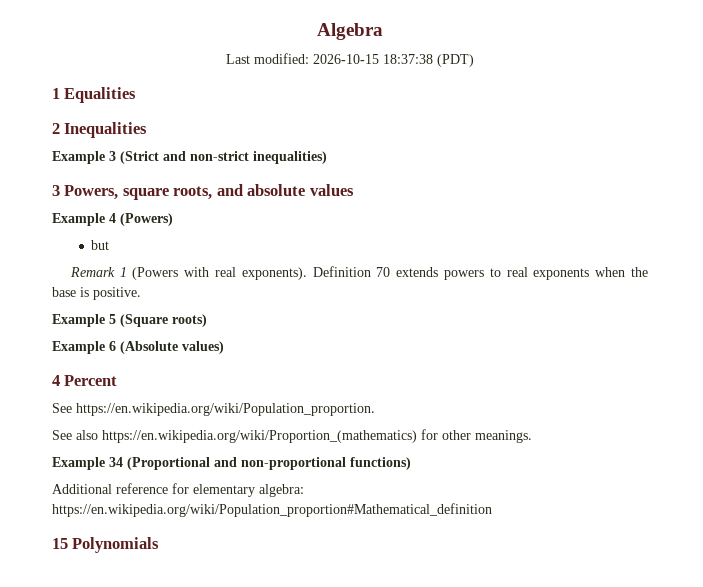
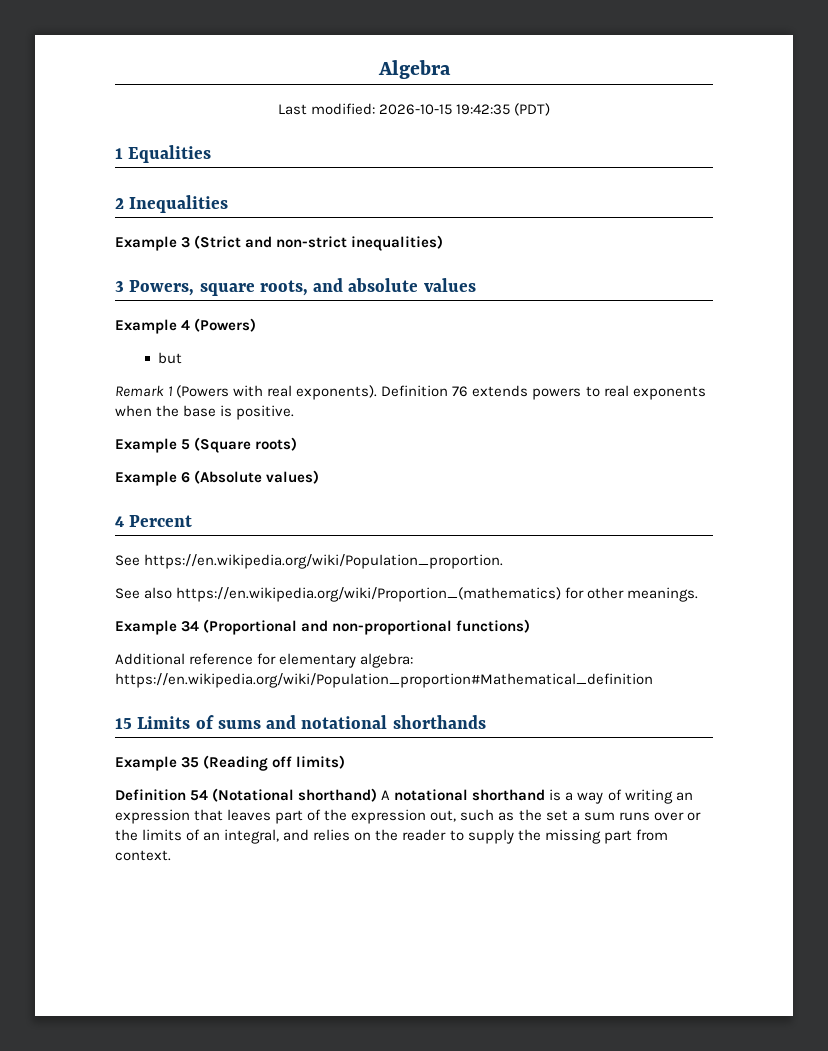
[383,54,433,64] 18:37:38 -> [456,104,511,115] 19:42:35
[376,267,391,277] 70 -> [452,386,469,397] 76
[72,537,160,553] Polynomials -> [137,715,486,729] [115,755,346,771] [115,788,693,804] [115,809,701,824] [115,829,668,844] [115,850,171,861] Limits of sums and notational shorthands // Example 35 (Reading off limits) // Definition 54 (Notational shorthand) A notational shorthand is a way of writing an expression that leaves part of the expression out, such as the set a sum runs over or the limits of an integral, and relies on the reader to supply the missing part from context.

